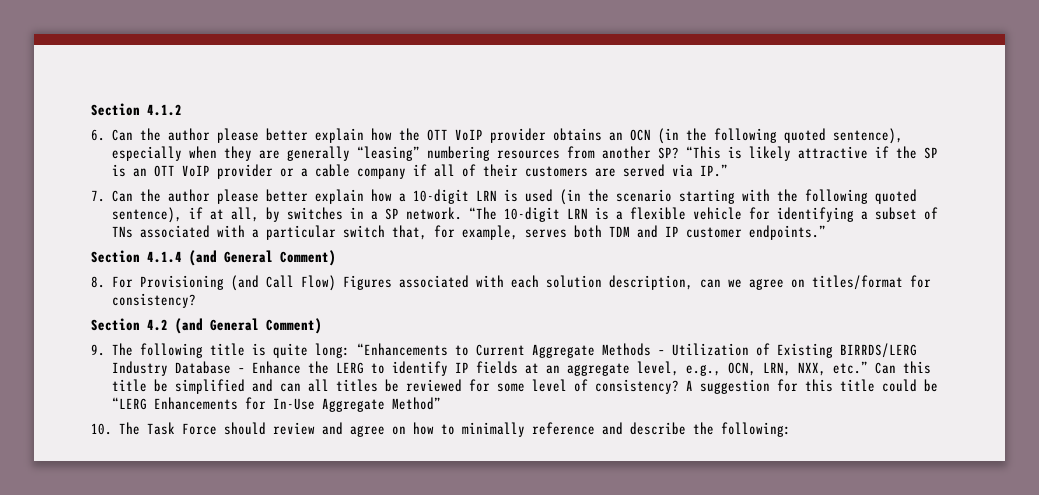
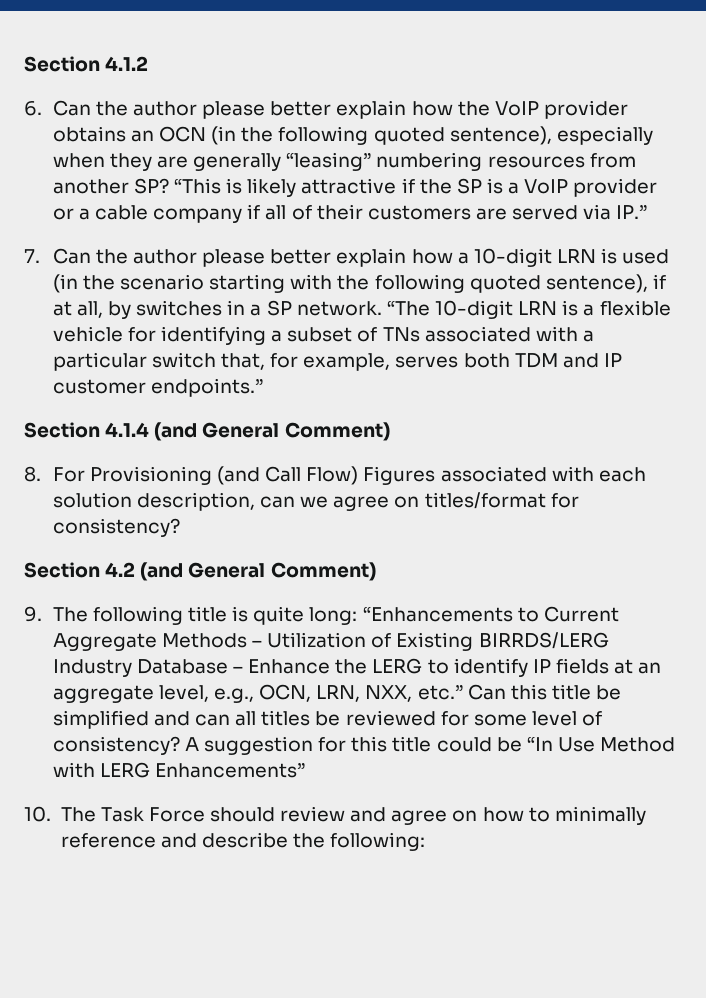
[427,129,449,141] OTT -> (490, 108) none
[133,165,176,177] an OTT -> [508,182,520,194] a
[112,397,442,412] “LERG Enhancements for In-Use Aggregate Method” -> [526,736,676,752] [52,762,306,778] “In Use Method with LERG Enhancements”

